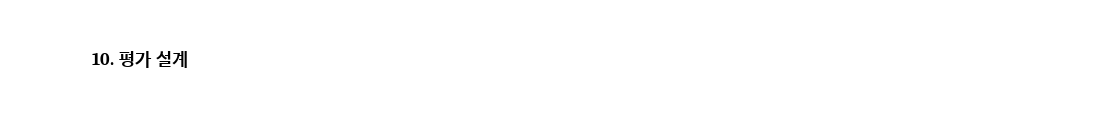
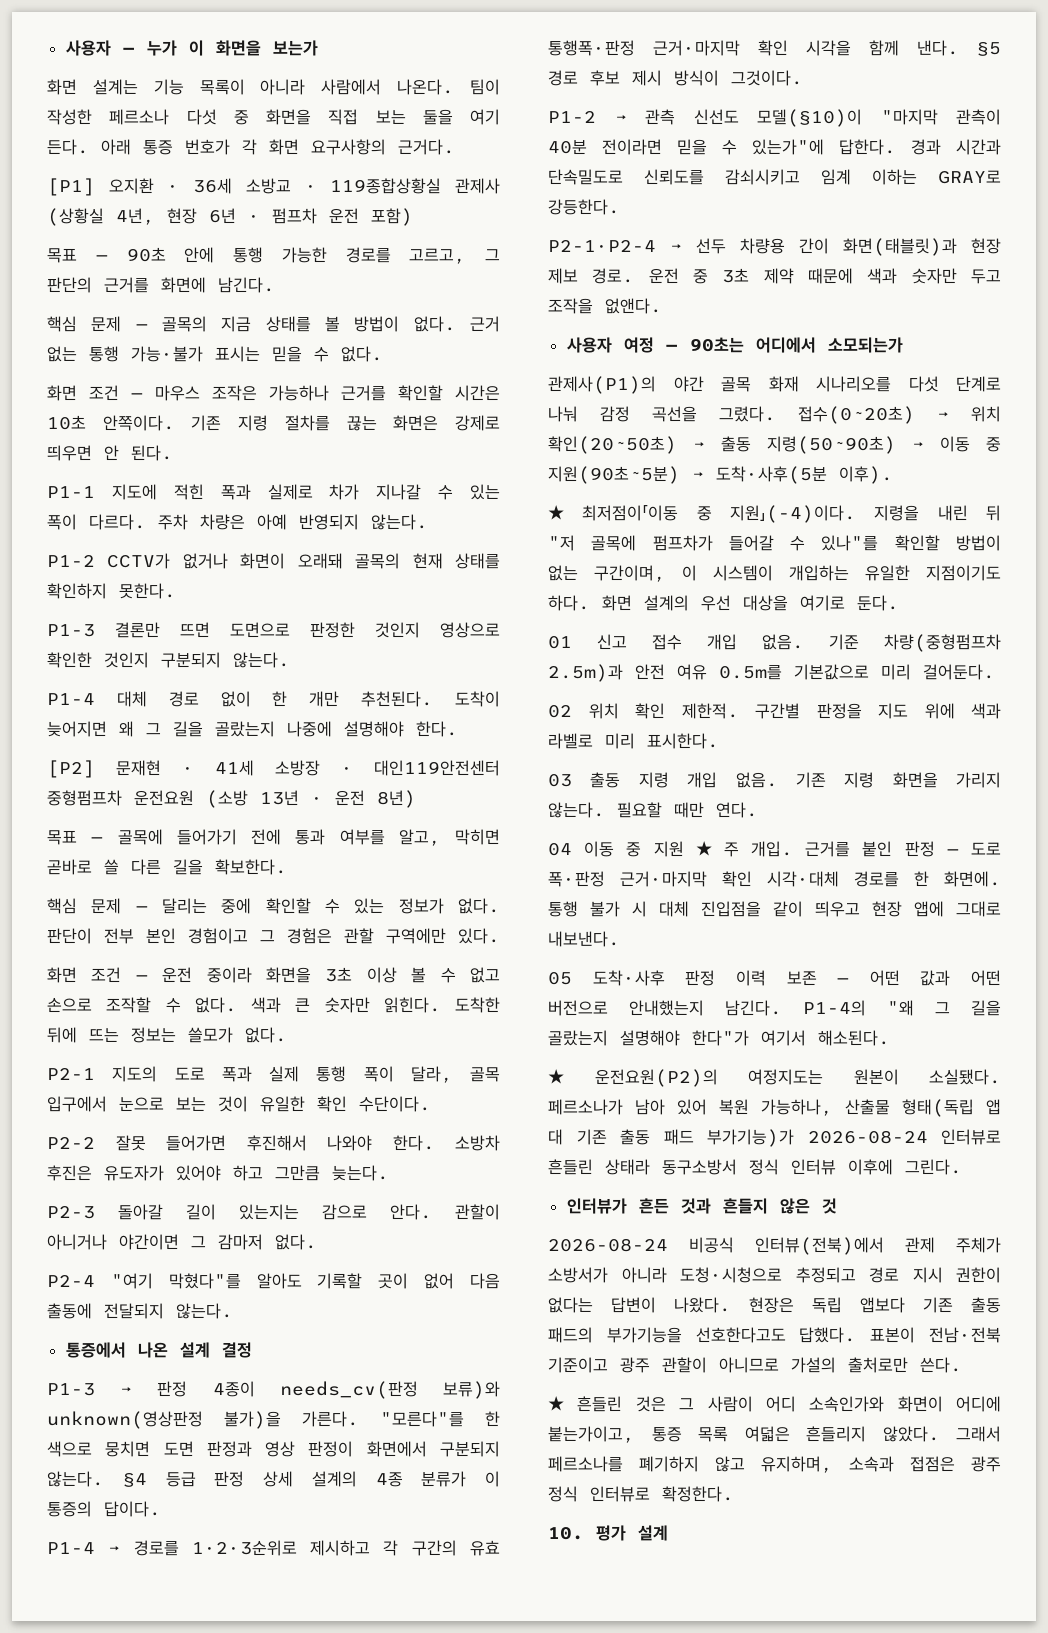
(92, 58) none -> [65,40,318,56] [47,79,500,95] [47,109,500,125] [47,139,455,155] [47,178,501,196] [47,208,413,226] [47,247,500,264] [47,277,275,293] [47,316,500,332] [47,346,383,362] [47,385,500,401] [47,415,501,431] [47,445,173,461] [47,484,500,500] [47,514,428,530] [47,553,500,569] [47,583,176,599] [47,622,500,638] [47,652,290,668] [47,691,500,707] [47,721,458,737] [47,760,500,778] [47,790,416,808] [47,829,500,846] [47,859,287,875] [47,898,500,914] [47,928,500,944] [47,967,500,983] [47,997,500,1013] [47,1027,287,1043] [47,1066,500,1083] [47,1096,431,1112] [47,1135,500,1151] [47,1165,389,1181] [47,1204,500,1220] [47,1234,317,1250] [47,1273,500,1289] [47,1303,233,1319] [65,1342,252,1358] [47,1381,500,1399] [47,1411,500,1429] [47,1441,500,1457] [47,1471,500,1487] [47,1501,161,1517] [47,1540,500,1556] [548,40,1001,56] [548,70,803,86] [548,109,1001,127] [548,139,1001,155] [548,169,1001,185] [548,199,620,215] [548,238,1001,256] [548,268,1001,284] [548,298,662,314] [566,337,903,353] [548,376,1001,394] [548,406,1001,424] [548,436,1001,454] [548,466,893,484] [548,505,1001,523] [548,535,1001,551] [548,565,1001,582] [548,595,899,611] [548,634,1001,652] [548,664,995,682] [548,703,1001,719] [548,733,719,749] [548,772,1001,788] [548,802,758,818] [548,841,1001,857] [548,871,1001,887] [548,901,1001,917] [548,931,620,947] [548,970,1001,986] [548,1000,1001,1016] [548,1030,890,1046] [548,1069,1001,1087] [548,1099,1001,1117] [548,1129,1001,1147] [548,1159,962,1175] [566,1198,837,1214] [548,1237,1001,1255] [548,1267,1001,1283] [548,1297,1001,1313] [548,1327,1001,1343] [548,1357,962,1373] [548,1396,1001,1412] [548,1426,1001,1443] [548,1456,1001,1473] [548,1486,734,1502] 사용자 — 누가 이 화면을 보는가 // 화면 설계는 기능 목록이 아니라 사람에서 나온다. 팀이 작성한 페르소나 다섯 중 화면을 직접 보는 둘을 여기 든다. 아래 통증 번호가 각 화면 요구사항의 근거다. // [P1] 오지환 · 36세 소방교 · 119종합상황실 관제사 (상황실 4년, 현장 6년 · 펌프차 운전 포함) // 목표 — 90초 안에 통행 가능한 경로를 고르고, 그 판단의 근거를 화면에 남긴다. // 핵심 문제 — 골목의 지금 상태를 볼 방법이 없다. 근거 없는 통행 가능·불가 표시는 믿을 수 없다. // 화면 조건 — 마우스 조작은 가능하나 근거를 확인할 시간은 10초 안쪽이다. 기존 지령 절차를 끊는 화면은 강제로 띄우면 안 된다. // P1-1 지도에 적힌 폭과 실제로 차가 지나갈 수 있는 폭이 다르다. 주차 차량은 아예 반영되지 않는다. // P1-2 CCTV가 없거나 화면이 오래돼 골목의 현재 상태를 확인하지 못한다. // P1-3 결론만 뜨면 도면으로 판정한 것인지 영상으로 확인한 것인지 구분되지 않는다. // P1-4 대체 경로 없이 한 개만 추천된다. 도착이 늦어지면 왜 그 길을 골랐는지 나중에 설명해야 한다. // [P2] 문재현 · 41세 소방장 · 대인119안전센터 중형펌프차 운전요원 (소방 13년 · 운전 8년) // 목표 — 골목에 들어가기 전에 통과 여부를 알고, 막히면 곧바로 쓸 다른 길을 확보한다. // 핵심 문제 — 달리는 중에 확인할 수 있는 정보가 없다. 판단이 전부 본인 경험이고 그 경험은 관할 구역에만 있다. // 화면 조건 — 운전 중이라 화면을 3초 이상 볼 수 없고 손으로 조작할 수 없다. 색과 큰 숫자만 읽힌다. 도착한 뒤에 뜨는 정보는 쓸모가 없다. // P2-1 지도의 도로 폭과 실제 통행 폭이 달라, 골목 입구에서 눈으로 보는 것이 유일한 확인 수단이다. // P2-2 잘못 들어가면 후진해서 나와야 한다. 소방차 후진은 유도자가 있어야 하고 그만큼 늦는다. // P2-3 돌아갈 길이 있는지는 감으로 안다. 관할이 아니거나 야간이면 그 감마저 없다. // P2-4 "여기 막혔다"를 알아도 기록할 곳이 없어 다음 출동에 전달되지 않는다. // 통증에서 나온 설계 결정 // P1-3 → 판정 4종이 needs_cv(판정 보류)와 unknown(영상판정 불가)을 가른다. "모른다"를 한 색으로 뭉치면 도면 판정과 영상 판정이 화면에서 구분되지 않는다. §4 등급 판정 상세 설계의 4종 분류가 이 통증의 답이다. // P1-4 → 경로를 1·2·3순위로 제시하고 각 구간의 유효 통행폭·판정 근거·마지막 확인 시각을 함께 낸다. §5 경로 후보 제시 방식이 그것이다. // P1-2 → 관측 신선도 모델(§10)이 "마지막 관측이 40분 전이라면 믿을 수 있는가"에 답한다. 경과 시간과 단속밀도로 신뢰도를 감쇠시키고 임계 이하는 GRAY로 강등한다. // P2-1·P2-4 → 선두 차량용 간이 화면(태블릿)과 현장 제보 경로. 운전 중 3초 제약 때문에 색과 숫자만 두고 조작을 없앤다. // 사용자 여정 — 90초는 어디에서 소모되는가 // 관제사(P1)의 야간 골목 화재 시나리오를 다섯 단계로 나눠 감정 곡선을 그렸다. 접수(0~20초) → 위치 확인(20~50초) → 출동 지령(50~90초) → 이동 중 지원(90초~5분) → 도착·사후(5분 이후). // ★ 최저점이「이동 중 지원」(-4)이다. 지령을 내린 뒤 "저 골목에 펌프차가 들어갈 수 있나"를 확인할 방법이 없는 구간이며, 이 시스템이 개입하는 유일한 지점이기도 하다. 화면 설계의 우선 대상을 여기로 둔다. // 01 신고 접수 개입 없음. 기준 차량(중형펌프차 2.5m)과 안전 여유 0.5m를 기본값으로 미리 걸어둔다. // 02 위치 확인 제한적. 구간별 판정을 지도 위에 색과 라벨로 미리 표시한다. // 03 출동 지령 개입 없음. 기존 지령 화면을 가리지 않는다. 필요할 때만 연다. // 04 이동 중 지원 ★ 주 개입. 근거를 붙인 판정 — 도로 폭·판정 근거·마지막 확인 시각·대체 경로를 한 화면에. 통행 불가 시 대체 진입점을 같이 띄우고 현장 앱에 그대로 내보낸다. // 05 도착·사후 판정 이력 보존 — 어떤 값과 어떤 버전으로 안내했는지 남긴다. P1-4의 "왜 그 길을 골랐는지 설명해야 한다"가 여기서 해소된다. // ★ 운전요원(P2)의 여정지도는 원본이 소실됐다. 페르소나가 남아 있어 복원 가능하나, 산출물 형태(독립 앱 대 기존 출동 패드 부가기능)가 2026-08-24 인터뷰로 흔들린 상태라 동구소방서 정식 인터뷰 이후에 그린다. // 인터뷰가 흔든 것과 흔들지 않은 것 // 2026-08-24 비공식 인터뷰(전북)에서 관제 주체가 소방서가 아니라 도청·시청으로 추정되고 경로 지시 권한이 없다는 답변이 나왔다. 현장은 독립 앱보다 기존 출동 패드의 부가기능을 선호한다고도 답했다. 표본이 전남·전북 기준이고 광주 관할이 아니므로 가설의 출처로만 쓴다. // ★ 흔들린 것은 그 사람이 어디 소속인가와 화면이 어디에 붙는가이고, 통증 목록 여덟은 흔들리지 않았다. 그래서 페르소나를 폐기하지 않고 유지하며, 소속과 접점은 광주 정식 인터뷰로 확정한다. //

